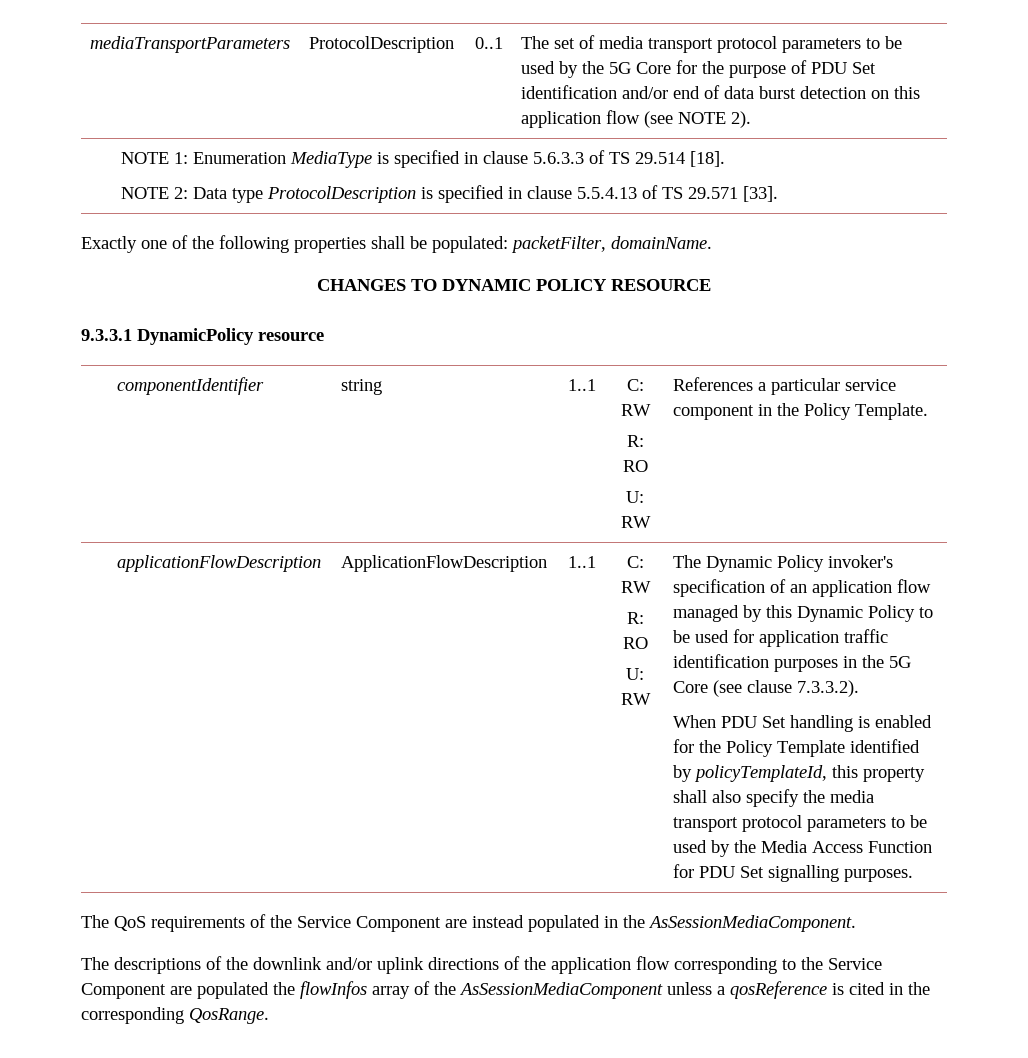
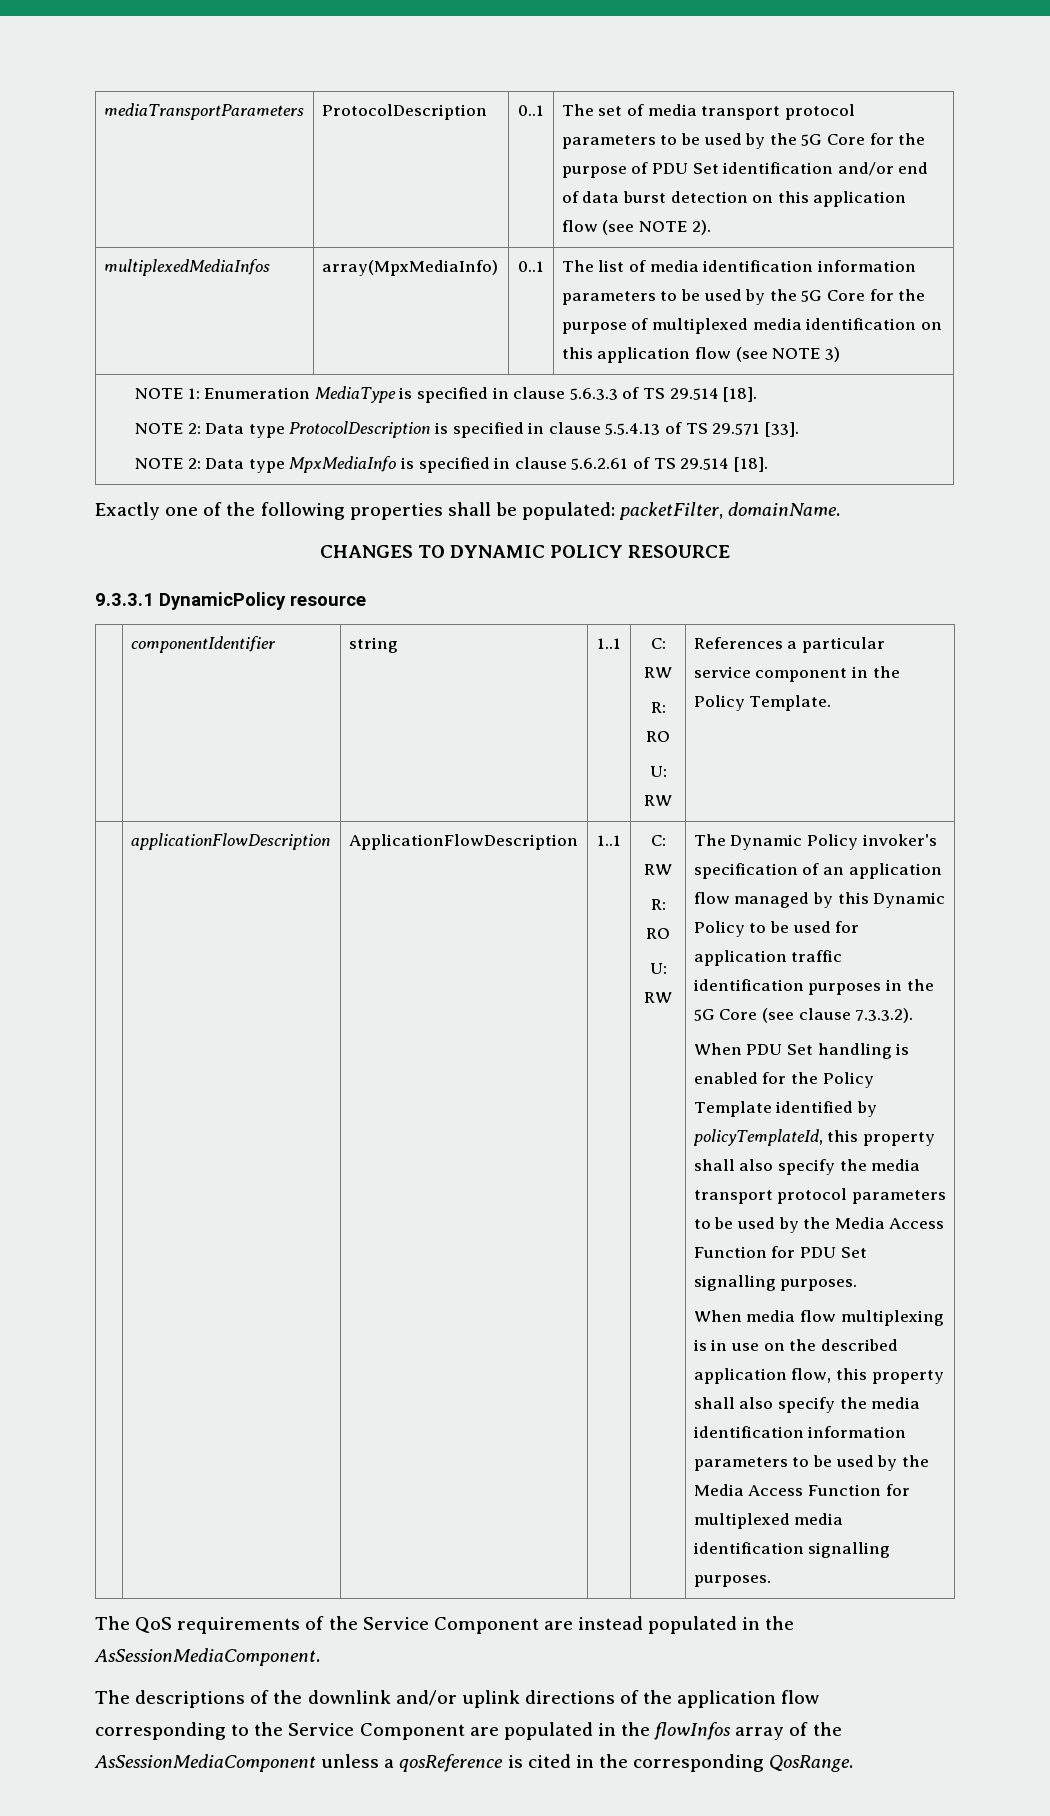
(752, 119) none -> [103,259,270,276] [321,260,498,276] [518,261,544,272] [561,260,916,272] [561,289,926,305] [561,318,942,334] [561,347,840,363] // multiplexedMediaInfos | array(MpxMediaInfo) | 0..1 | The list of media identification information parameters to be used by the 5G Core for the purpose of multiplexed media identification on this application flow (see NOTE 3)
(779, 194) none -> [135,456,768,473] // NOTE 2: Data type MpxMediaInfo is specified in clause 5.6.2.61 of TS 29.514 [18].
(914, 875) none -> [693,1310,944,1326] [692,1339,898,1351] [693,1368,944,1384] [693,1397,921,1413] [692,1426,907,1438] [693,1455,929,1471] [693,1484,910,1496] [693,1513,844,1529] [692,1542,891,1558] [693,1575,771,1587] // When media flow multiplexing is in use on the described application flow, this property shall also specify the media identification information parameters to be used by the Media Access Function for multiplexed media identification signalling purposes.
(269, 990) none -> [597,1723,616,1736] in

